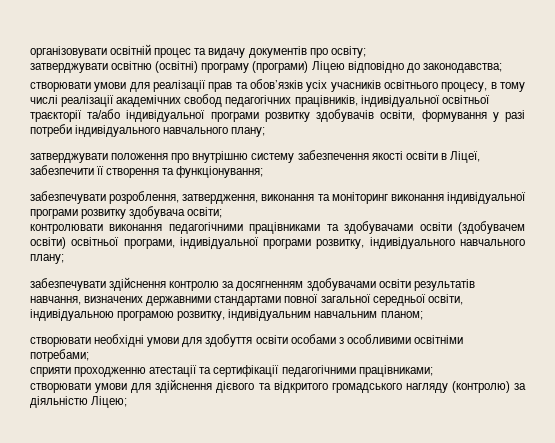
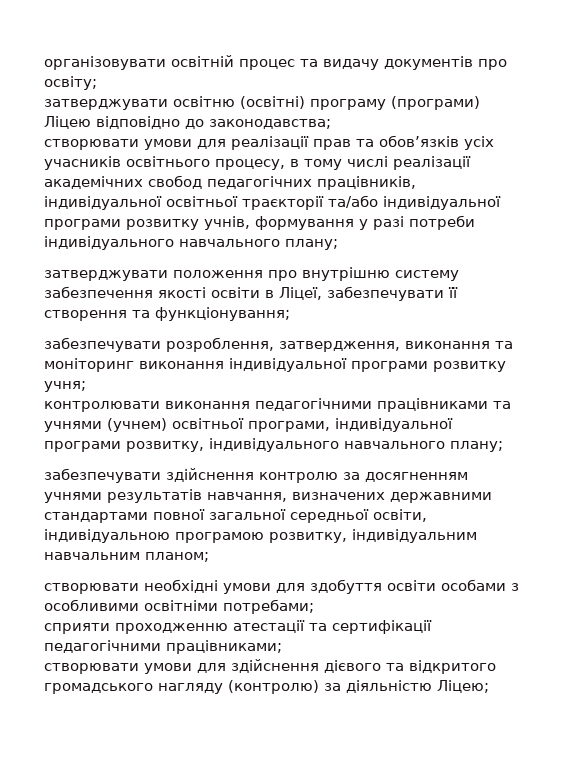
[316,109,416,122] здобувачів освіти, -> [204,216,250,230] учнів,
[30,165,94,175] забезпечити -> [327,286,444,301] забезпечувати
[129,206,223,219] здобувача освіти; -> [44,381,86,392] учня;
[344,221,525,234] [30,237,66,249] здобувачами освіти (здобувачем освіти) -> [44,418,167,432] учнями (учнем)
[306,278,411,291] здобувачами освіти -> [44,492,102,503] учнями

